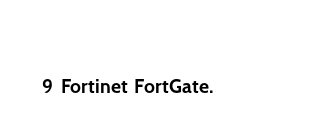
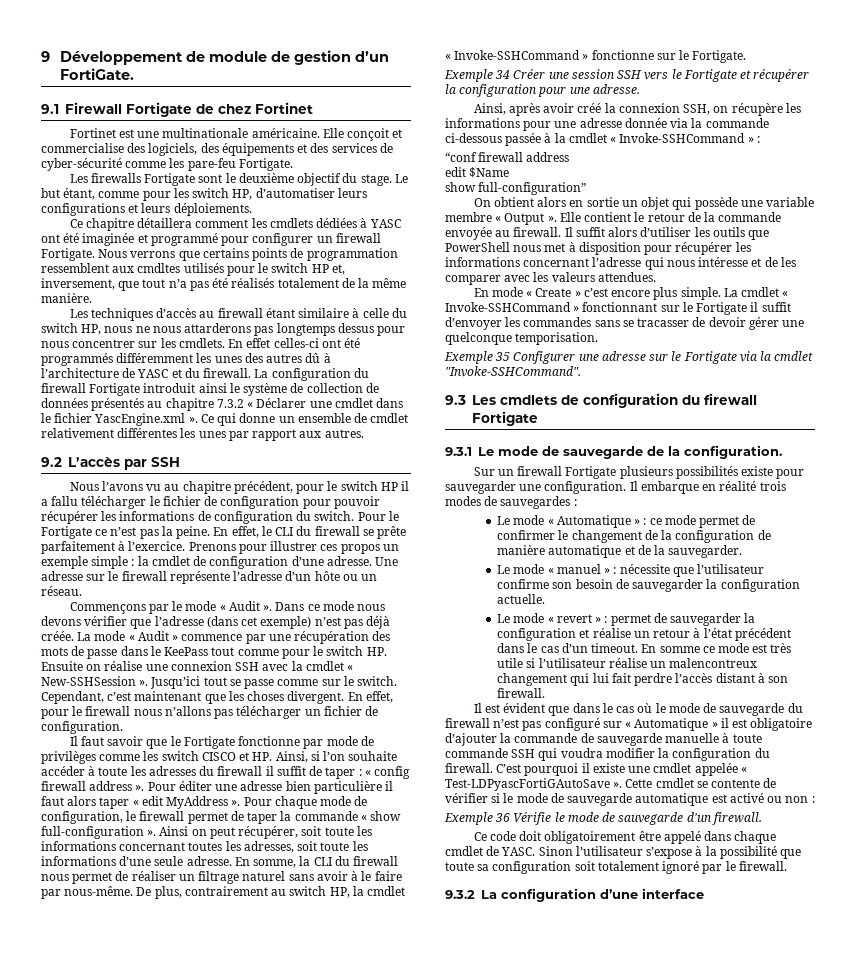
[60,79,214,93] Fortinet FortGate. -> [60,50,390,65] [60,68,135,80] [41,102,313,117] [69,128,403,141] [41,143,393,156] [41,158,293,171] [69,173,408,186] [41,188,367,201] [41,203,252,216] [69,218,401,231] [41,233,381,246] [41,248,398,261] [41,263,345,276] [41,278,407,291] [41,293,92,303] [69,308,407,321] [41,323,406,336] [41,338,361,348] [41,353,331,366] [41,368,369,381] [41,383,379,396] [41,398,404,411] [41,413,409,426] [41,428,364,441] [41,457,180,470] [69,481,410,494] [41,496,380,509] [41,511,399,524] [41,526,407,539] [41,541,399,554] [41,556,399,569] [41,571,378,584] [41,586,82,596] [69,601,386,614] [41,616,391,629] [41,631,391,644] [41,646,387,659] [41,661,354,671] [41,676,398,689] [41,691,393,704] [41,706,379,719] [41,721,123,734] [69,736,374,749] [41,751,398,764] [41,766,411,779] [41,781,394,794] [41,796,368,809] [41,811,402,824] [41,826,372,839] [41,841,368,853] [41,856,399,868] [41,871,402,884] [41,886,406,899] [445,50,747,63] [444,69,810,82] [445,84,640,97] [473,103,801,116] [445,118,769,131] [445,133,760,146] [445,152,570,162] [445,167,510,178] [445,182,587,195] [473,197,815,210] [445,212,782,225] [445,227,770,240] [445,242,751,255] [445,257,796,270] [445,272,656,285] [473,287,789,300] [445,302,791,315] [445,317,805,330] [445,332,599,345] [444,351,814,364] [445,366,581,377] [445,393,757,408] [472,411,538,426] [445,445,782,459] [473,466,805,479] [445,481,786,494] [445,496,577,509] [497,515,756,528] [497,530,771,543] [497,545,743,558] [497,564,764,577] [497,579,800,592] [497,594,546,604] [497,613,756,626] [497,628,791,641] [497,643,792,653] [497,658,758,668] [497,673,788,686] [497,688,546,698] [473,703,803,716] [445,718,813,731] [445,733,762,746] [445,748,770,761] [445,763,747,776] [445,778,777,791] [445,793,815,806] [444,812,762,825] [473,831,777,844] [445,846,802,859] [445,861,787,874] [445,888,704,902] Développement de module de gestion d’un FortiGate. // 9.1 Firewall Fortigate de chez Fortinet // Fortinet est une multinationale américaine. Elle conçoit et commercialise des logiciels, des équipements et des services de cyber-sécurité comme les pare-feu Fortigate. // Les firewalls Fortigate sont le deuxième objectif du stage. Le but étant, comme pour les switch HP, d’automatiser leurs configurations et leurs déploiements. // Ce chapitre détaillera comment les cmdlets dédiées à YASC ont été imaginée et programmé pour configurer un firewall Fortigate. Nous verrons que certains points de programmation ressemblent aux cmdltes utilisés pour le switch HP et, inversement, que tout n’a pas été réalisés totalement de la même manière. // Les techniques d’accès au firewall étant similaire à celle du switch HP, nous ne nous attarderons pas longtemps dessus pour nous concentrer sur les cmdlets. En effet celles-ci ont été programmés différemment les unes des autres dû à l’architecture de YASC et du firewall. La configuration du firewall Fortigate introduit ainsi le système de collection de données présentés au chapitre 7.3.2 « Déclarer une cmdlet dans le fichier YascEngine.xml ». Ce qui donne un ensemble de cmdlet relativement différentes les unes par rapport aux autres. // 9.2 L’accès par SSH // Nous l’avons vu au chapitre précédent, pour le switch HP il a fallu télécharger le fichier de configuration pour pouvoir récupérer les informations de configuration du switch. Pour le Fortigate ce n’est pas la peine. En effet, le CLI du firewall se prête parfaitement à l’exercice. Prenons pour illustrer ces propos un exemple simple : la cmdlet de configuration d’une adresse. Une adresse sur le firewall représente l’adresse d’un hôte ou un réseau. // Commençons par le mode « Audit ». Dans ce mode nous devons vérifier que l’adresse (dans cet exemple) n’est pas déjà créée. La mode « Audit » commence par une récupération des mots de passe dans le KeePass tout comme pour le switch HP. Ensuite on réalise une connexion SSH avec la cmdlet « New-SSHSession ». Jusqu’ici tout se passe comme sur le switch. Cependant, c’est maintenant que les choses divergent. En effet, pour le firewall nous n’allons pas télécharger un fichier de configuration. // Il faut savoir que le Fortigate fonctionne par mode de privilèges comme les switch CISCO et HP. Ainsi, si l’on souhaite accéder à toute les adresses du firewall il suffit de taper : « config firewall address ». Pour éditer une adresse bien particulière il faut alors taper « edit MyAddress ». Pour chaque mode de configuration, le firewall permet de taper la commande « show full-configuration ». Ainsi on peut récupérer, soit toute les informations concernant toutes les adresses, soit toute les informations d’une seule adresse. En somme, la CLI du firewall nous permet de réaliser un filtrage naturel sans avoir à le faire par nous-même. De plus, contrairement au switch HP, la cmdlet « Invoke-SSHCommand » fonctionne sur le Fortigate. // Exemple 34 Créer une session SSH vers le Fortigate et récupérer la configuration pour une adresse. // Ainsi, après avoir créé la connexion SSH, on récupère les informations pour une adresse donnée via la commande ci-dessous passée à la cmdlet « Invoke-SSHCommand » : // “conf firewall address // edit $Name // show full-configuration” // On obtient alors en sortie un objet qui possède une variable membre « Output ». Elle contient le retour de la commande envoyée au firewall. Il suffit alors d’utiliser les outils que PowerShell nous met à disposition pour récupérer les informations concernant l’adresse qui nous intéresse et de les comparer avec les valeurs attendues. // En mode « Create » c’est encore plus simple. La cmdlet « Invoke-SSHCommand » fonctionnant sur le Fortigate il suffit d’envoyer les commandes sans se tracasser de devoir gérer une quelconque temporisation. // Exemple 35 Configurer une adresse sur le Fortigate via la cmdlet "Invoke-SSHCommand". // 9.3 Les cmdlets de configuration du firewall Fortigate // 9.3.1 Le mode de sauvegarde de la configuration. // Sur un firewall Fortigate plusieurs possibilités existe pour sauvegarder une configuration. Il embarque en réalité trois modes de sauvegardes : // Le mode « Automatique » : ce mode permet de confirmer le changement de la configuration de manière automatique et de la sauvegarder. // Le mode « manuel » : nécessite que l’utilisateur confirme son besoin de sauvegarder la configuration actuelle. // Le mode « revert » : permet de sauvegarder la configuration et réalise un retour à l’état précédent dans le cas d’un timeout. En somme ce mode est très utile si l’utilisateur réalise un malencontreux changement qui lui fait perdre l’accès distant à son firewall. // Il est évident que dans le cas où le mode de sauvegarde du firewall n’est pas configuré sur « Automatique » il est obligatoire d’ajouter la commande de sauvegarde manuelle à toute commande SSH qui voudra modifier la configuration du firewall. C’est pourquoi il existe une cmdlet appelée « Test-LDPyascFortiGAutoSave ». Cette cmdlet se contente de vérifier si le mode de sauvegarde automatique est activé ou non : // Exemple 36 Vérifie le mode de sauvegarde d'un firewall. // Ce code doit obligatoirement être appelé dans chaque cmdlet de YASC. Sinon l’utilisateur s’expose à la possibilité que toute sa configuration soit totalement ignoré par le firewall. // 9.3.2 La configuration d’une interface

